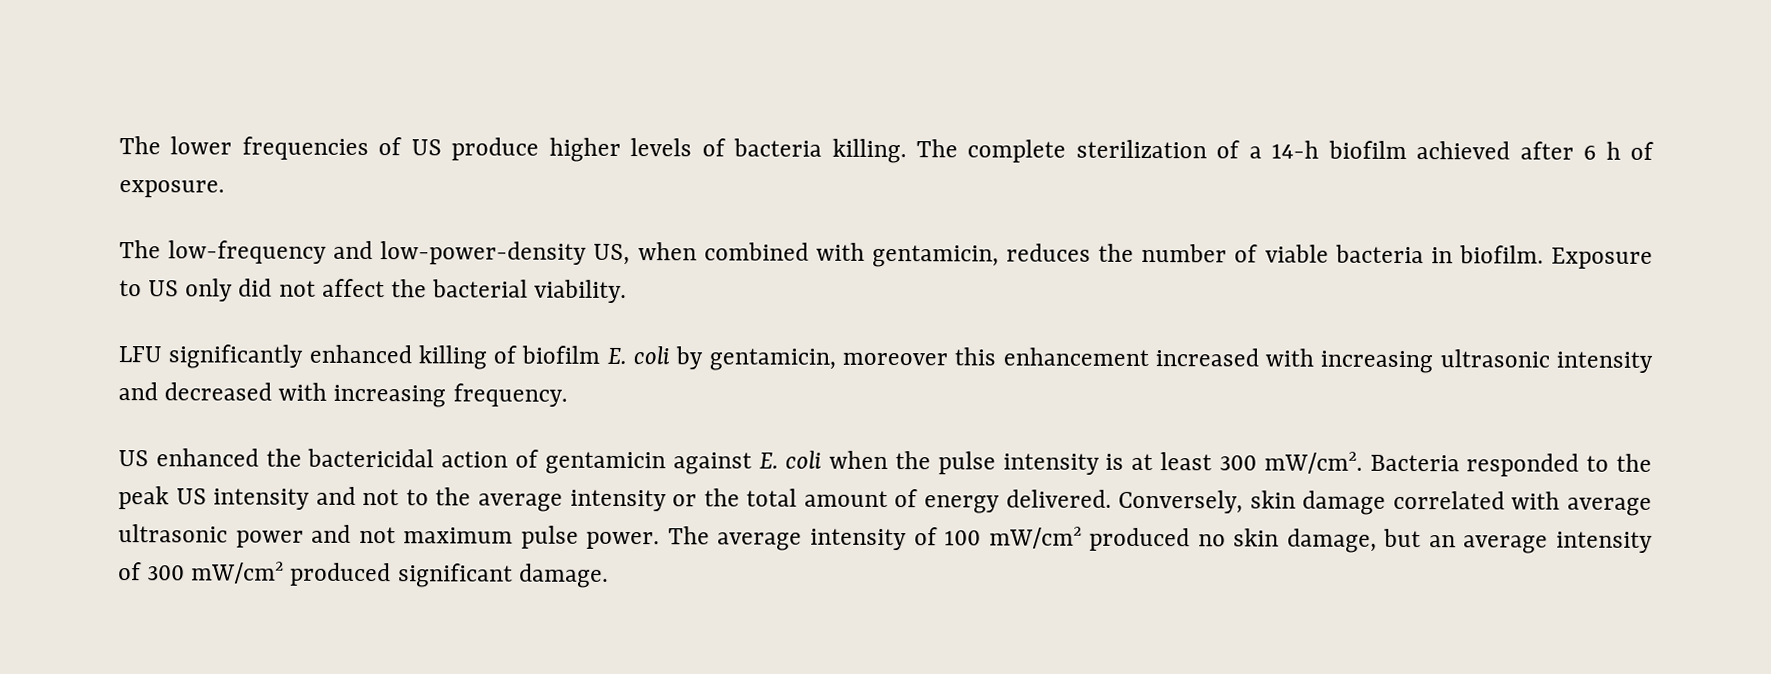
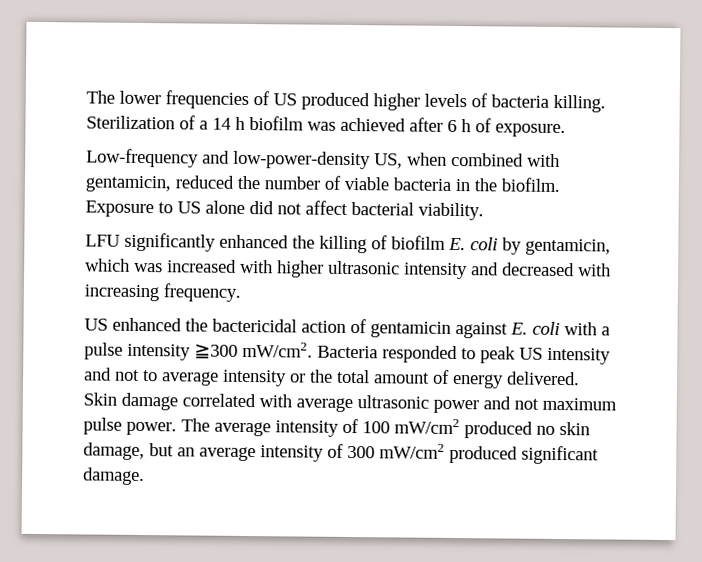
[451,137,540,161] produce -> [301,92,370,111] produced
[916,139,1407,163] The complete sterilization of a 14-h biofilm -> [86,115,336,131] Sterilization of a 14 h biofilm was
[119,240,328,264] The low-frequency -> [86,148,199,168] Low-frequency
[1006,243,1092,262] reduces -> [175,175,235,189] reduced
(1453, 255) none -> [474,178,497,192] the
[185,278,234,302] only -> [205,200,245,214] alone
[390,279,427,298] the -> (348, 207) none
(412, 354) none -> [292,235,315,249] the
[841,347,1149,367] moreover this enhancement -> [85,258,163,273] which was
[1320,350,1434,374] increasing -> [277,260,324,278] higher
[829,450,1257,475] when the pulse intensity is at least 300 -> [564,322,610,336] [84,342,238,361] with a pulse intensity ≧300
[1616,453,1652,472] the -> (476, 354) none
[435,487,472,506] the -> (158, 376) none
[1118,489,1296,514] Conversely, skin -> [83,392,117,406] Skin

